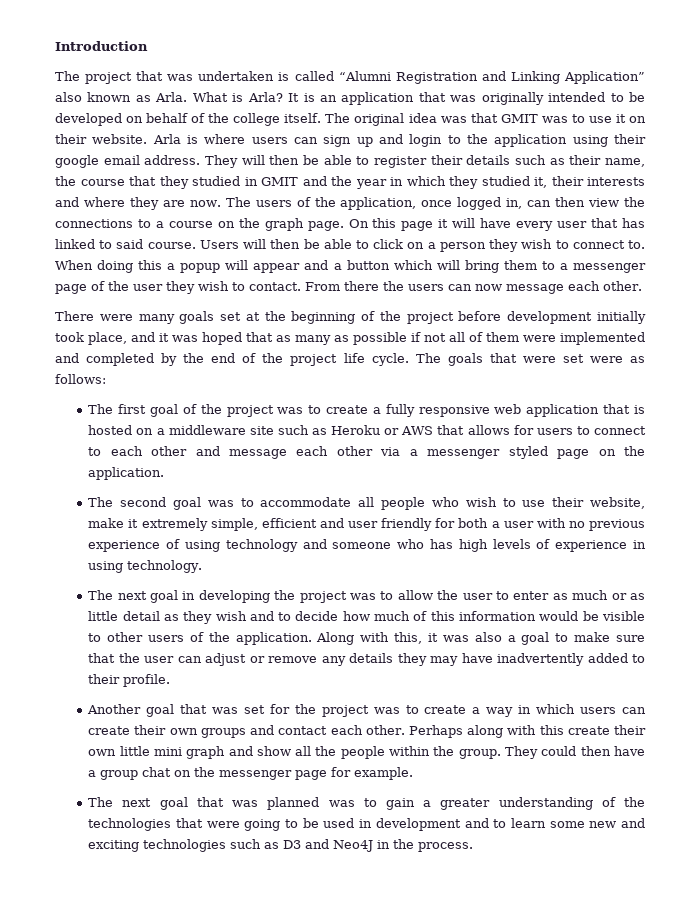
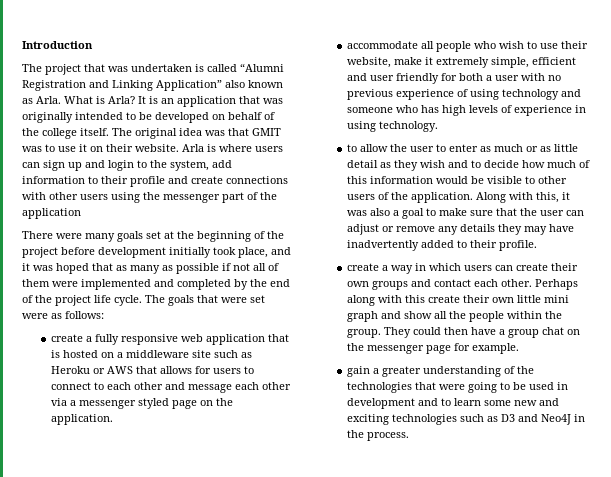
[494,134,646,147] [55,155,645,168] [55,176,645,189] [55,197,645,210] [55,218,645,231] [55,239,645,252] [55,260,646,273] [55,281,642,294] application using their google email address. They will then be able to register their details such as their name, the course that they studied in GMIT and the year in which they studied it, their interests and where they are now. The users of the application, once logged in, can then view the connections to a course on the graph page. On this page it will have every user that has linked to said course. Users will then be able to click on a person they wish to connect to. When doing this a popup will appear and a button which will bring them to a messenger page of the user they wish to contact. From there the users can now message each other. -> [170,160,232,171] [22,176,288,187] [22,192,277,203] [22,208,81,219] system, add information to their profile and create connections with other users using the messenger part of the application
[88,404,322,417] The first goal of the project was to -> (104, 315) none
[88,497,254,510] The second goal was to -> (113, 419) none
[88,590,377,603] The next goal in developing the project was -> (438, 126) none
[87,704,419,717] Another goal that was set for the project was to -> (537, 245) none
[88,797,377,810] The next goal that was planned was to -> (519, 348) none

